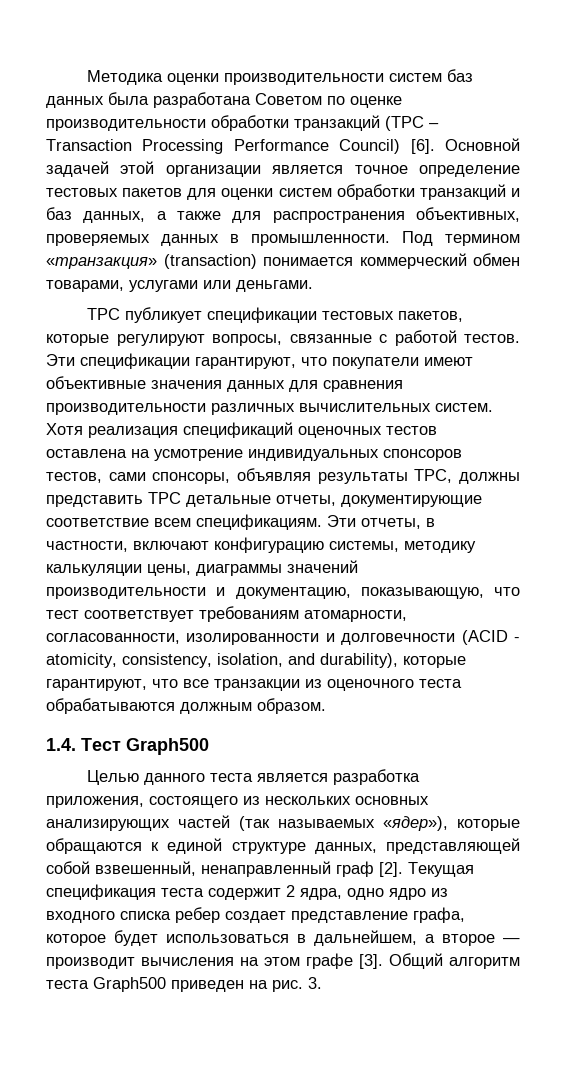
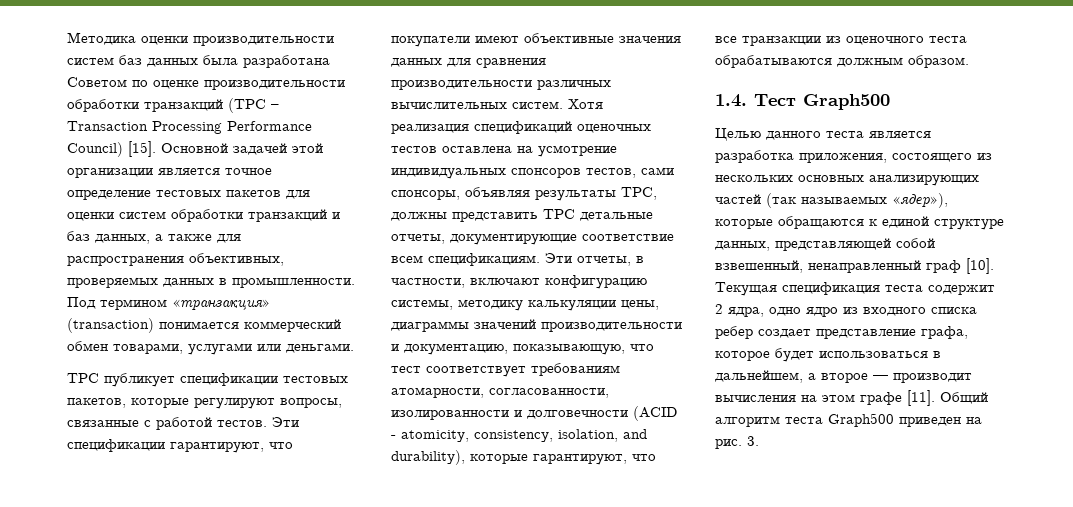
[410,139,435,154] [6]. -> [128,141,156,157] [15].
[379,862,403,877] [2]. -> [966,258,994,274] [10].
[359,954,383,969] [3]. -> [907,390,935,406] [11].

